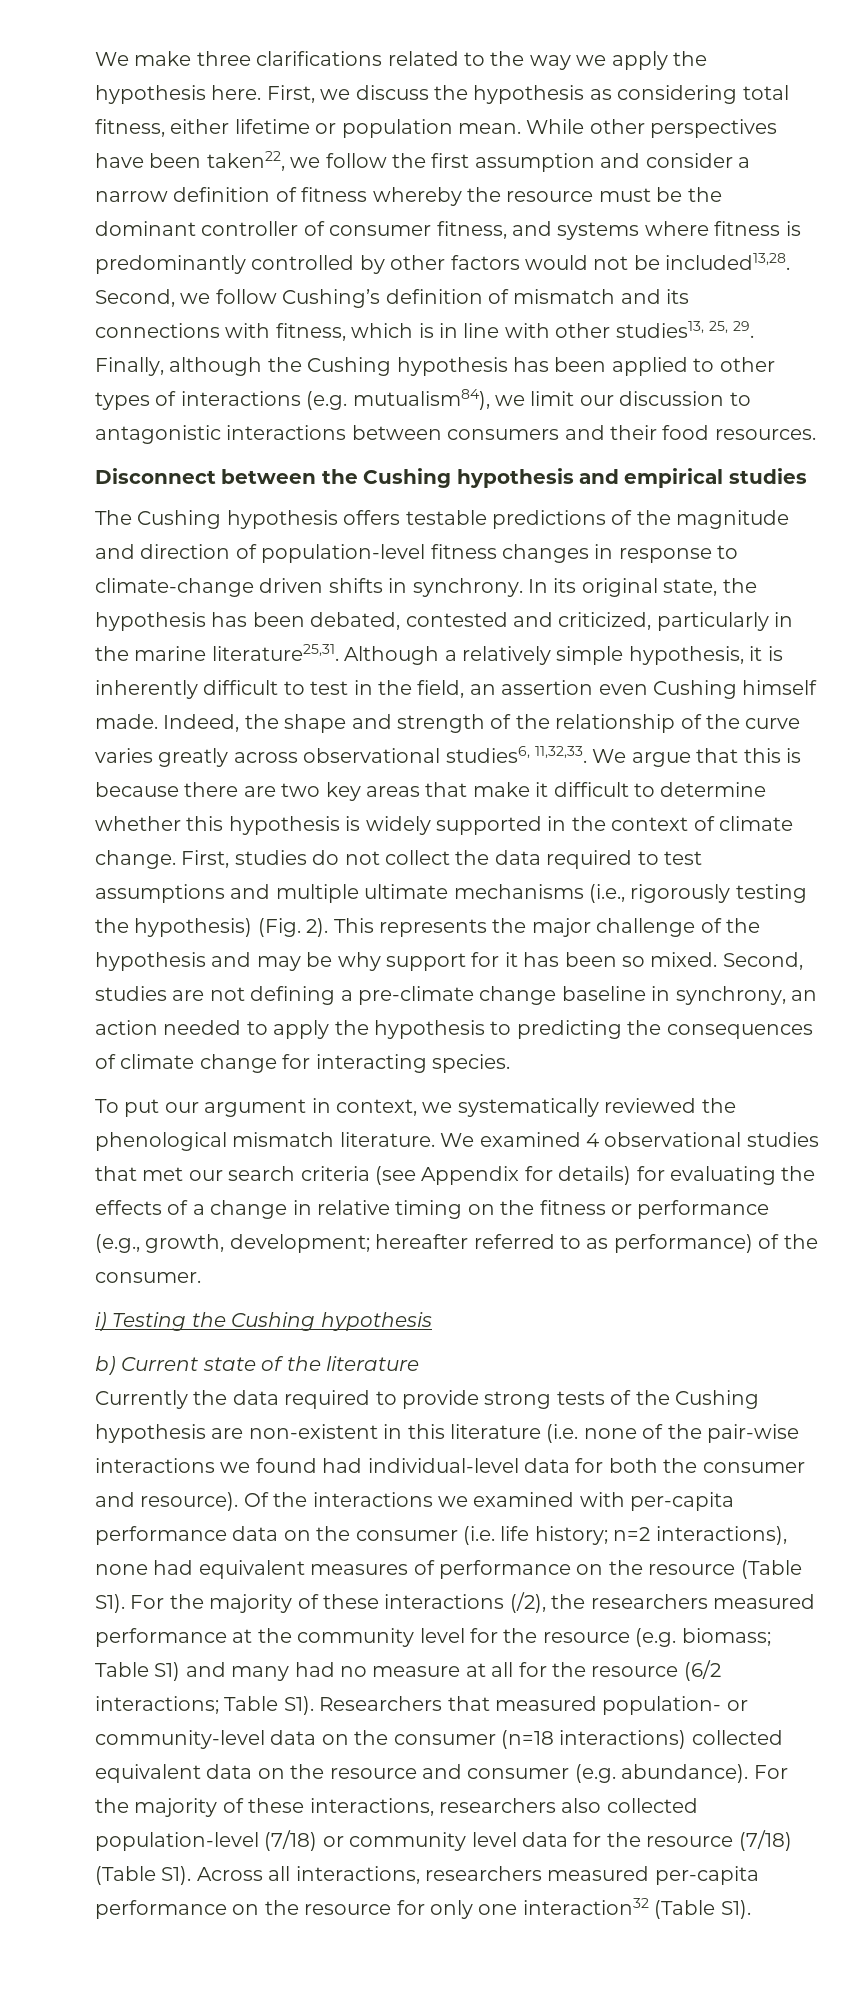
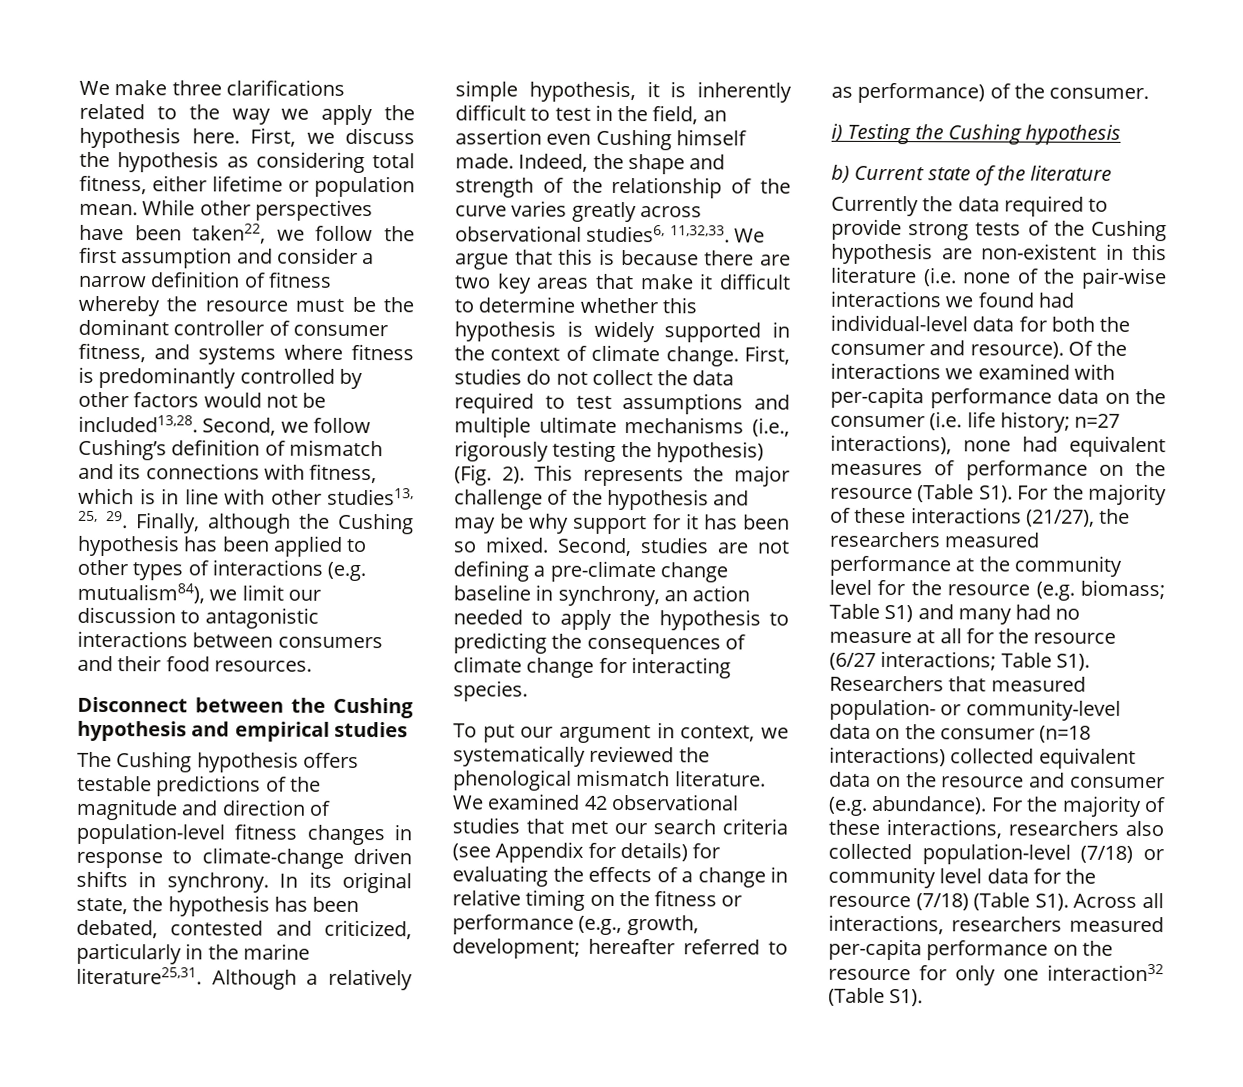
[586,1133,599,1147] 4 -> [583,795,608,810] 42
[613,1527,651,1541] n=2 -> [1074,413,1121,428] n=27
[509,1592,546,1613] (/2), -> [1025,509,1095,527] (21/27),
[683,1660,721,1681] (6/2 -> [829,652,876,670] (6/27

